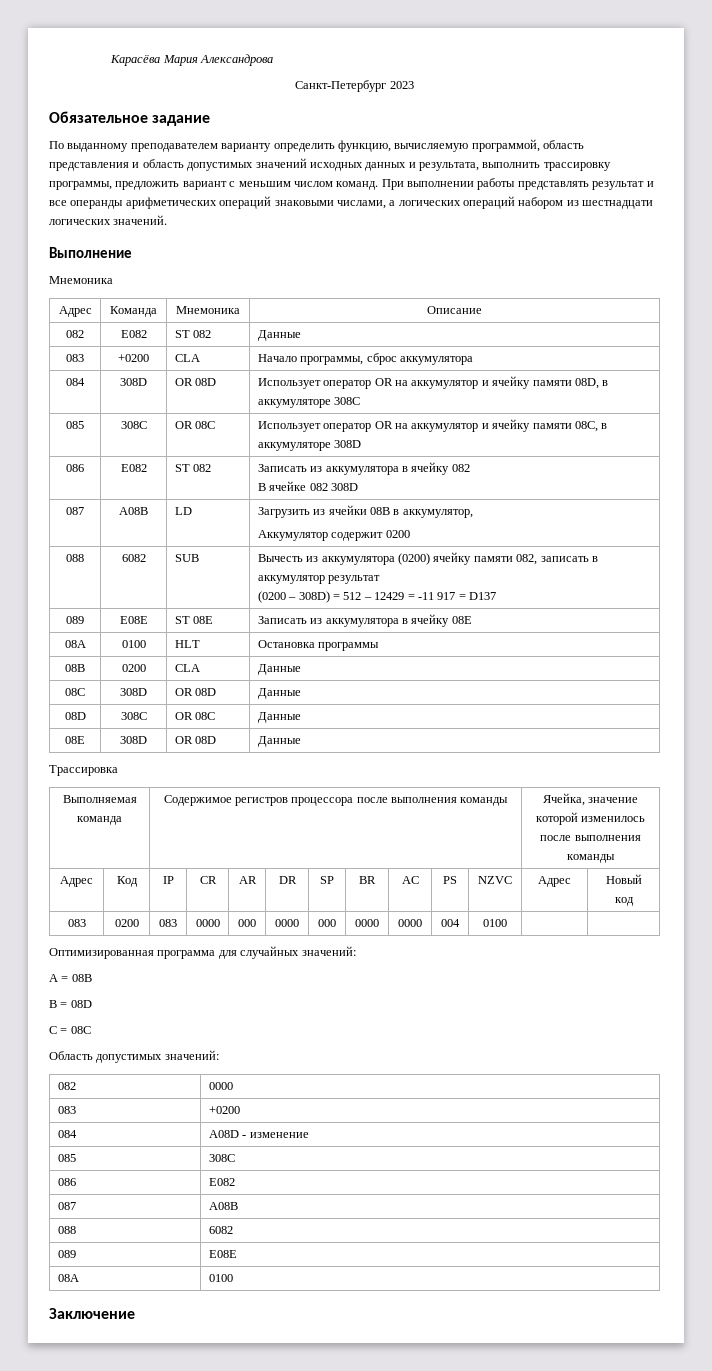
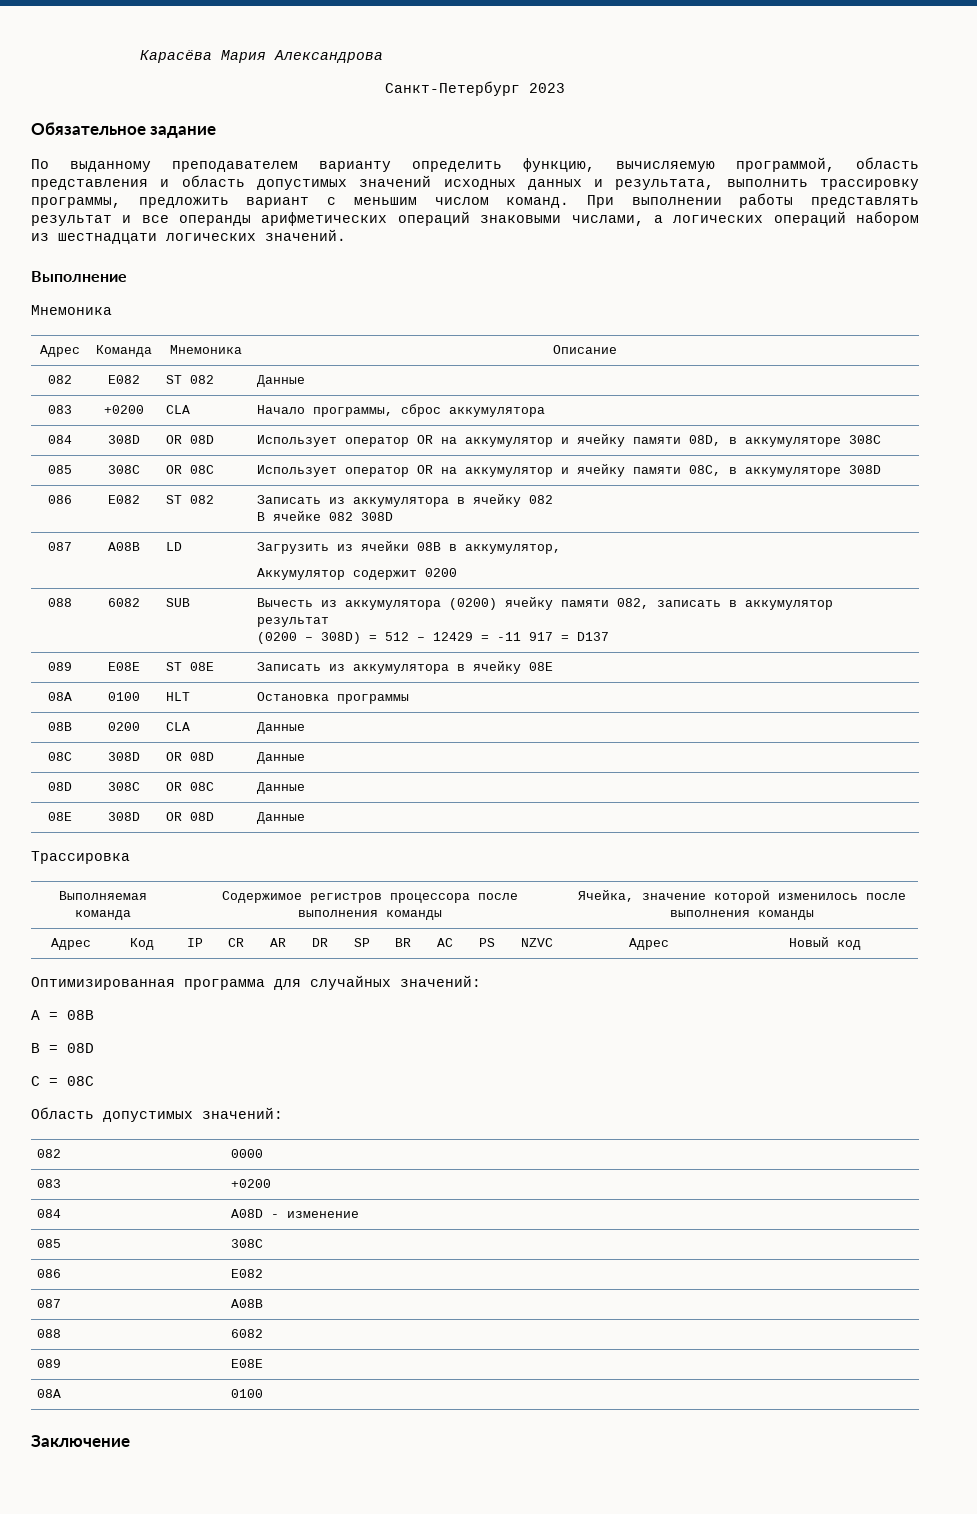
[67,919,86,927] [114,919,139,927] [159,919,177,927] [195,919,220,927] [238,919,256,927] [275,919,299,927] [318,919,336,927] [355,919,379,927] [398,919,422,927] [441,919,460,927] [483,919,507,927] // 083 | 0200 | 083 | 0000 | 000 | 0000 | 000 | 0000 | 0000 | 004 | 0100 | | -> (861, 945) none

